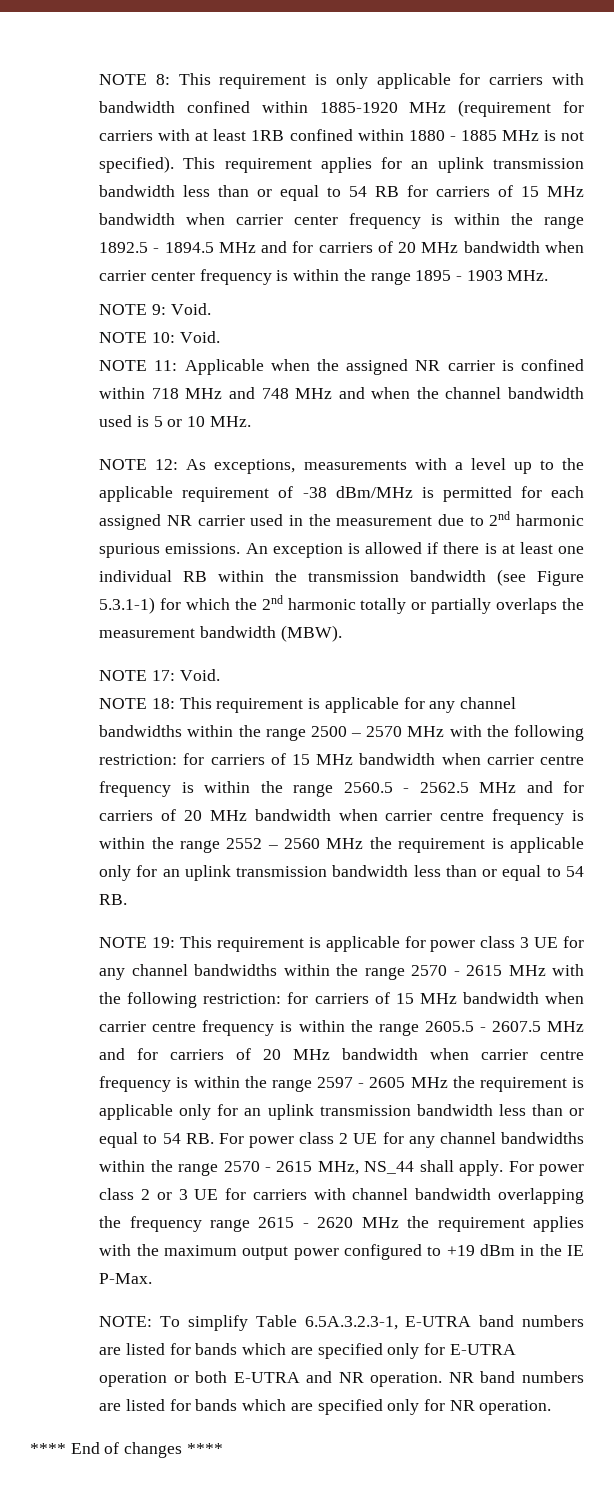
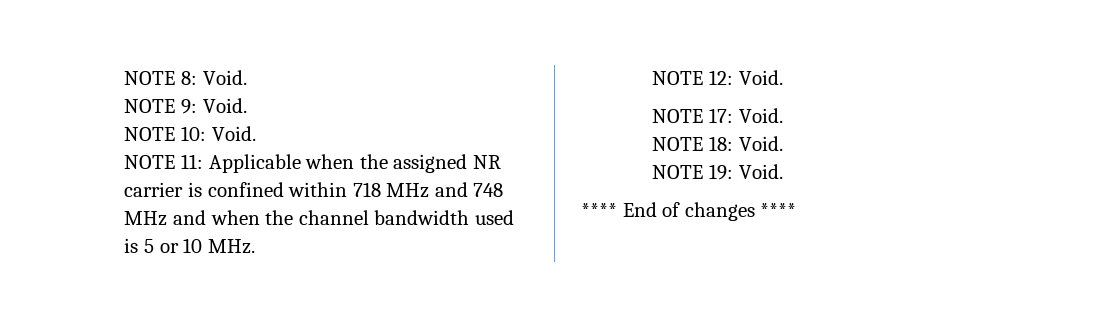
[178,73,584,89] [99,100,584,117] [99,129,584,141] [99,156,585,173] [99,185,584,201] [99,213,585,229] [99,241,584,253] [99,269,549,285] This requirement is only applicable for carriers with bandwidth confined within 1885-1920 MHz (requirement for carriers with at least 1RB confined within 1880 - 1885 MHz is not specified). This requirement applies for an uplink transmission bandwidth less than or equal to 54 RB for carriers of 15 MHz bandwidth when carrier center frequency is within the range 1892.5 - 1894.5 MHz and for carriers of 20 MHz bandwidth when carrier center frequency is within the range 1895 - 1903 MHz. -> [202,70,247,85] Void.
[186,458,584,474] [99,486,585,502] [99,511,585,530] [99,542,584,558] [99,569,584,586] [99,595,584,614] [99,625,342,642] As exceptions, measurements with a level up to the applicable requirement of -38 dBm/MHz is permitted for each assigned NR carrier used in the measurement due to 2nd harmonic spurious emissions. An exception is allowed if there is at least one individual RB within the transmission bandwidth (see Figure 5.3.1-1) for which the 2nd harmonic totally or partially overlaps the measurement bandwidth (MBW). -> [738,70,783,85] Void.
[179,697,517,713] [99,725,585,741] [99,753,584,765] [99,781,584,797] [99,809,584,825] [99,837,584,853] [99,865,584,881] [99,894,128,905] [99,936,584,952] [99,964,584,980] [99,992,585,1008] [99,1020,584,1036] [99,1048,584,1060] [99,1076,584,1092] [99,1104,585,1120] [99,1132,584,1148] [99,1160,585,1176] [99,1188,584,1204] [99,1216,585,1232] [99,1244,584,1260] [99,1273,153,1284] [99,1315,584,1331] [99,1343,516,1359] [99,1371,584,1387] [99,1399,552,1415] This requirement is applicable for any channel bandwidths within the range 2500 – 2570 MHz with the following restriction: for carriers of 15 MHz bandwidth when carrier centre frequency is within the range 2560.5 - 2562.5 MHz and for carriers of 20 MHz bandwidth when carrier centre frequency is within the range 2552 – 2560 MHz the requirement is applicable only for an uplink transmission bandwidth less than or equal to 54 RB. // NOTE 19: This requirement is applicable for power class 3 UE for any channel bandwidths within the range 2570 - 2615 MHz with the following restriction: for carriers of 15 MHz bandwidth when carrier centre frequency is within the range 2605.5 - 2607.5 MHz and for carriers of 20 MHz bandwidth when carrier centre frequency is within the range 2597 - 2605 MHz the requirement is applicable only for an uplink transmission bandwidth less than or equal to 54 RB. For power class 2 UE for any channel bandwidths within the range 2570 - 2615 MHz, NS_44 shall apply. For power class 2 or 3 UE for carriers with channel bandwidth overlapping the frequency range 2615 - 2620 MHz the requirement applies with the maximum output power configured to +19 dBm in the IE P-Max. // NOTE: To simplify Table 6.5A.3.2.3-1, E-UTRA band numbers are listed for bands which are specified only for E-UTRA operation or both E-UTRA and NR operation. NR band numbers are listed for bands which are specified only for NR operation. -> [738,136,783,151] [652,164,783,180] Void. // NOTE 19: Void.

